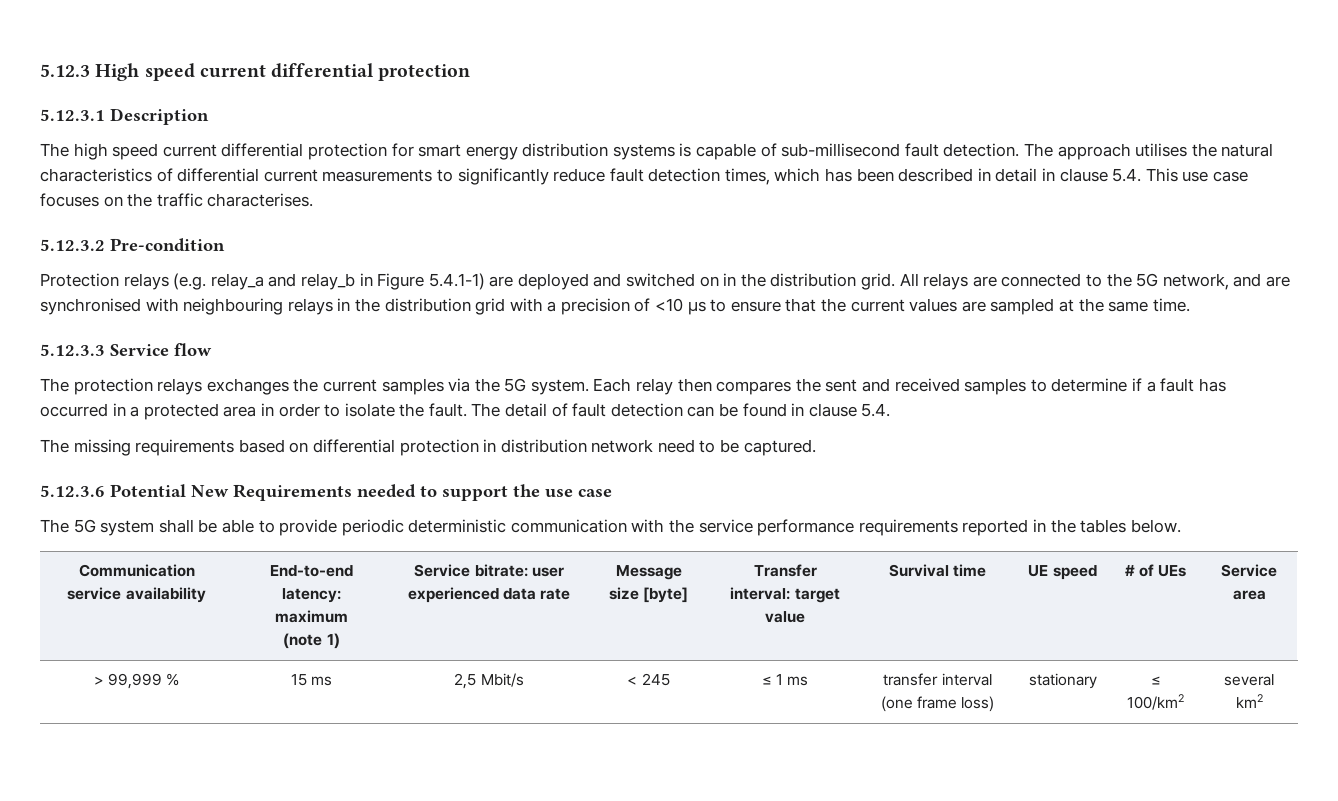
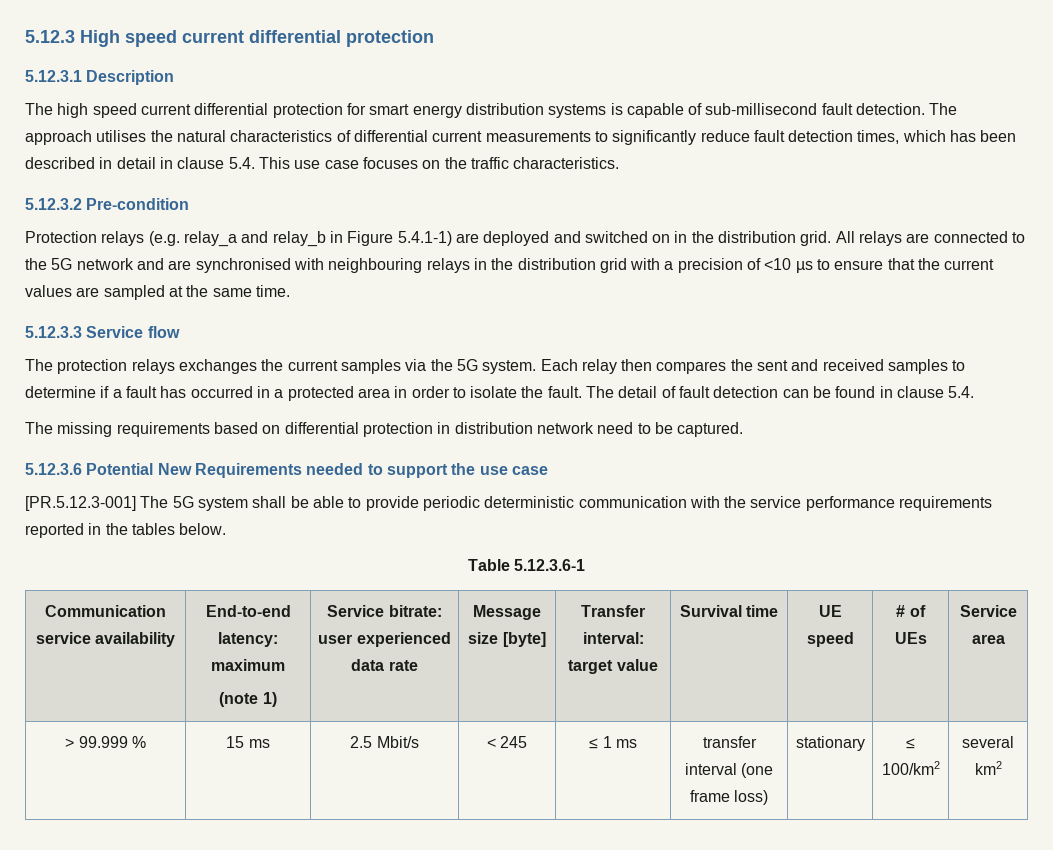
[207,193,314,207] characterises. -> [513,157,620,169] characteristics.
[1162,273,1229,290] network, -> [76,258,134,270] network
(612, 493) none -> [25,496,136,511] [PR.5.12.3-001]
(1181, 526) none -> [467,559,586,571] // Table 5.12.3.6-1
[108,673,162,689] 99,999 -> [78,736,128,748] 99.999
[454,673,477,689] 2,5 -> [350,736,373,748] 2.5

